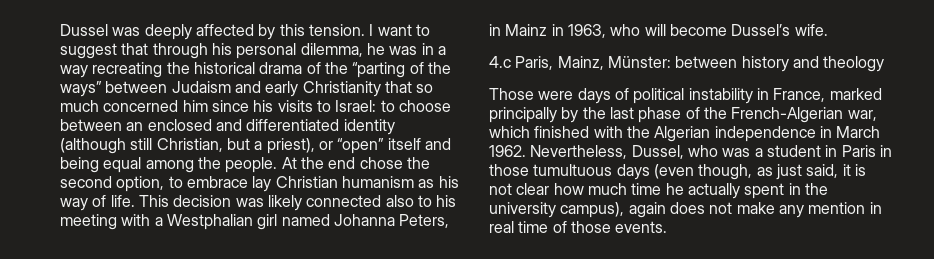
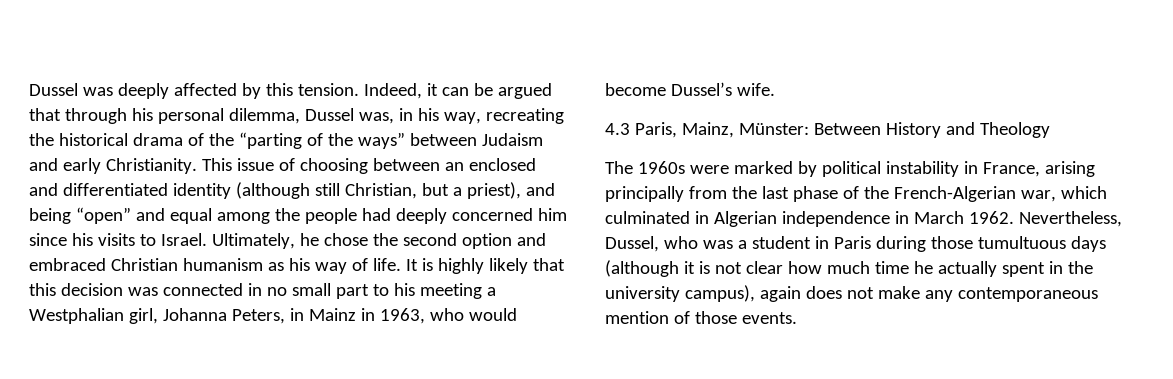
[369,24,430,36] [60,43,117,59] I want to suggest -> [363,83,552,99] Indeed, it can be argued
[366,43,446,55] [60,65,88,78] he was in a way -> [304,108,481,124] Dussel was, in his way,
[302,81,434,97] [60,100,451,112] Christianity that so much concerned him since his visits to Israel: to choose -> [105,158,368,174] Christianity. This issue of choosing
[318,138,451,154] [60,157,430,173] [60,176,272,192] or “open” itself and being equal among the people. At the end chose the second option, to embrace lay -> [525,183,555,196] [29,207,567,224] [29,233,546,249] [29,258,106,271] and being “open” and equal among the people had deeply concerned him since his visits to Israel. Ultimately, he chose the second option and embraced
[138,195,414,211] This decision was likely connected also -> [405,258,565,274] [29,283,369,299] It is highly likely that this decision was connected in no small part
[121,214,151,226] with -> (482, 291) none
[257,214,330,230] girl named -> [128,308,158,324] girl,
[644,24,666,36] will -> [468,308,517,321] would
[489,56,511,68] 4.c -> [605,123,630,135] 4.3
[675,56,885,72] [489,88,629,104] between history and theology // Those were days of -> [813,122,1050,138] [605,161,817,177] Between History and Theology // The 1960s were marked by
[829,88,882,100] [489,107,579,123] marked principally by -> [1044,161,1095,177] [605,186,727,202] arising principally from
[534,126,650,138] finished with the -> [605,211,709,224] culminated in
[879,145,892,157] in -> [875,236,926,252] during
[653,164,839,180] (even though, as just said, -> [605,260,679,277] (although
[808,202,882,214] [489,221,549,233] mention in real time -> [957,287,1098,302] [605,311,669,324] contemporaneous mention

